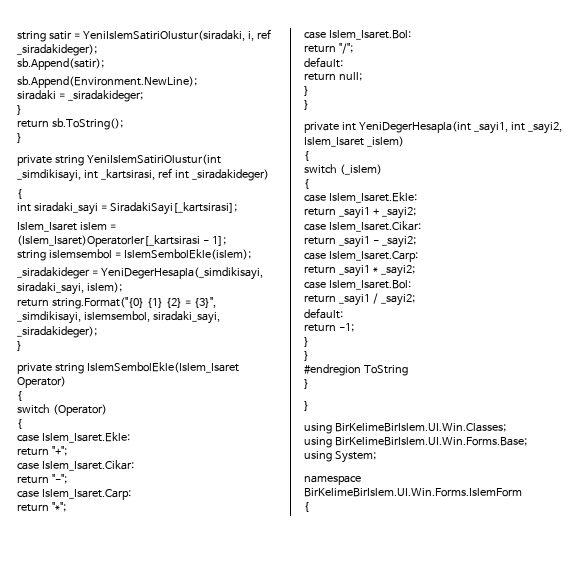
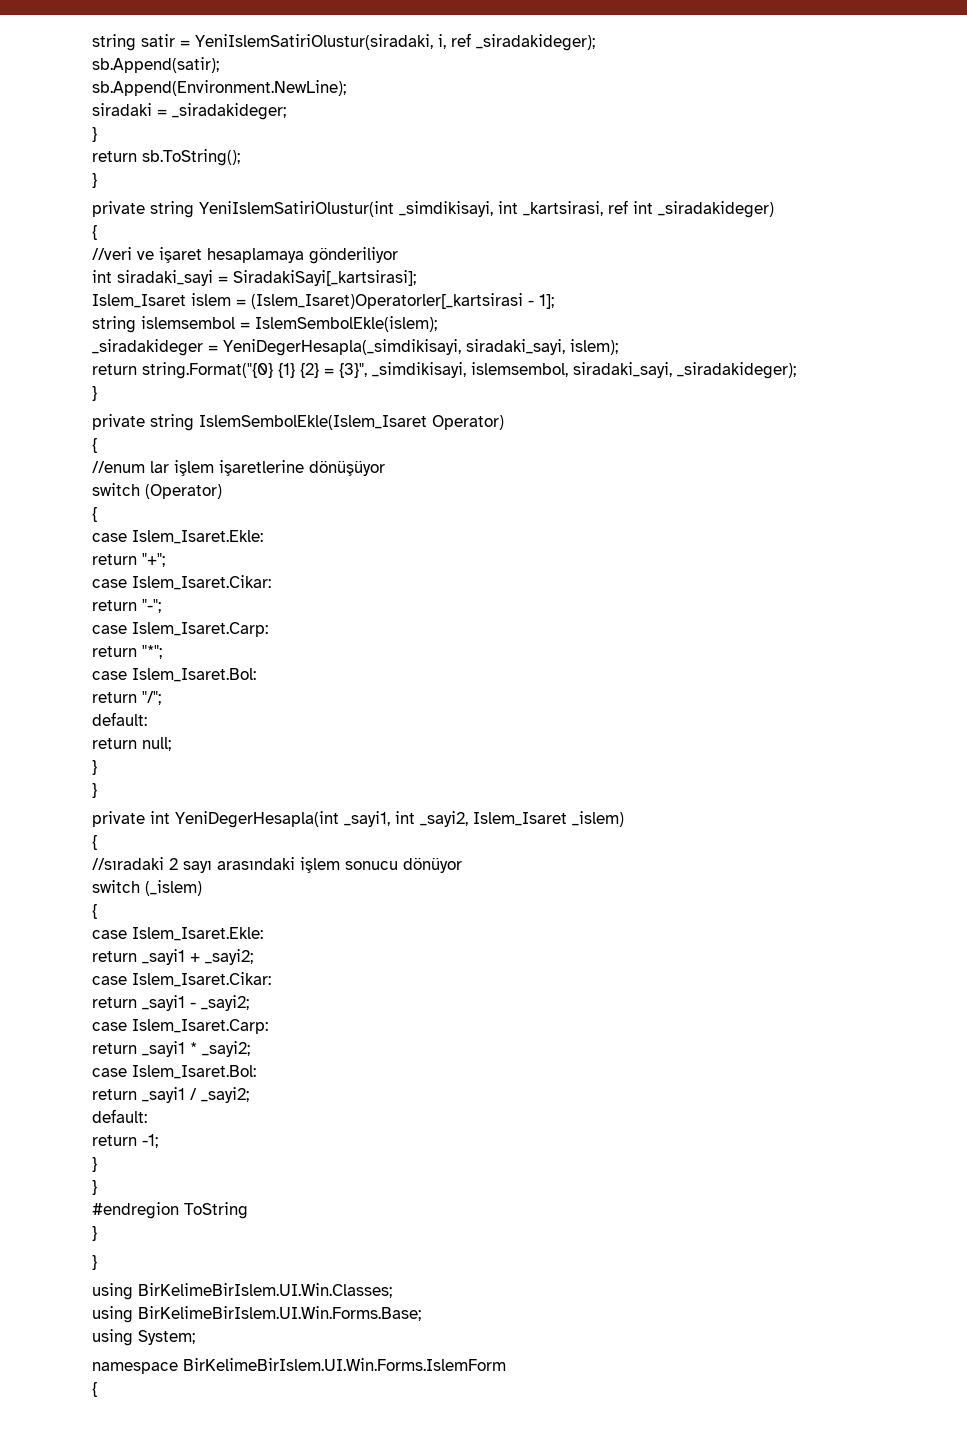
(22, 194) none -> [92,247,398,264] // //veri ve işaret hesaplamaya gönderiliyor
(22, 396) none -> [92,460,385,476] // //enum lar işlem işaretlerine dönüşüyor
(309, 156) none -> [92,857,462,873] // //sıradaki 2 sayı arasındaki işlem sonucu dönüyor

